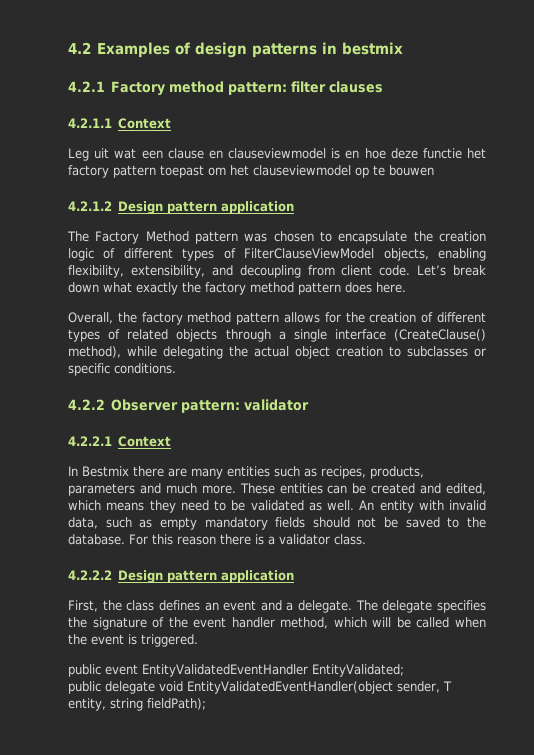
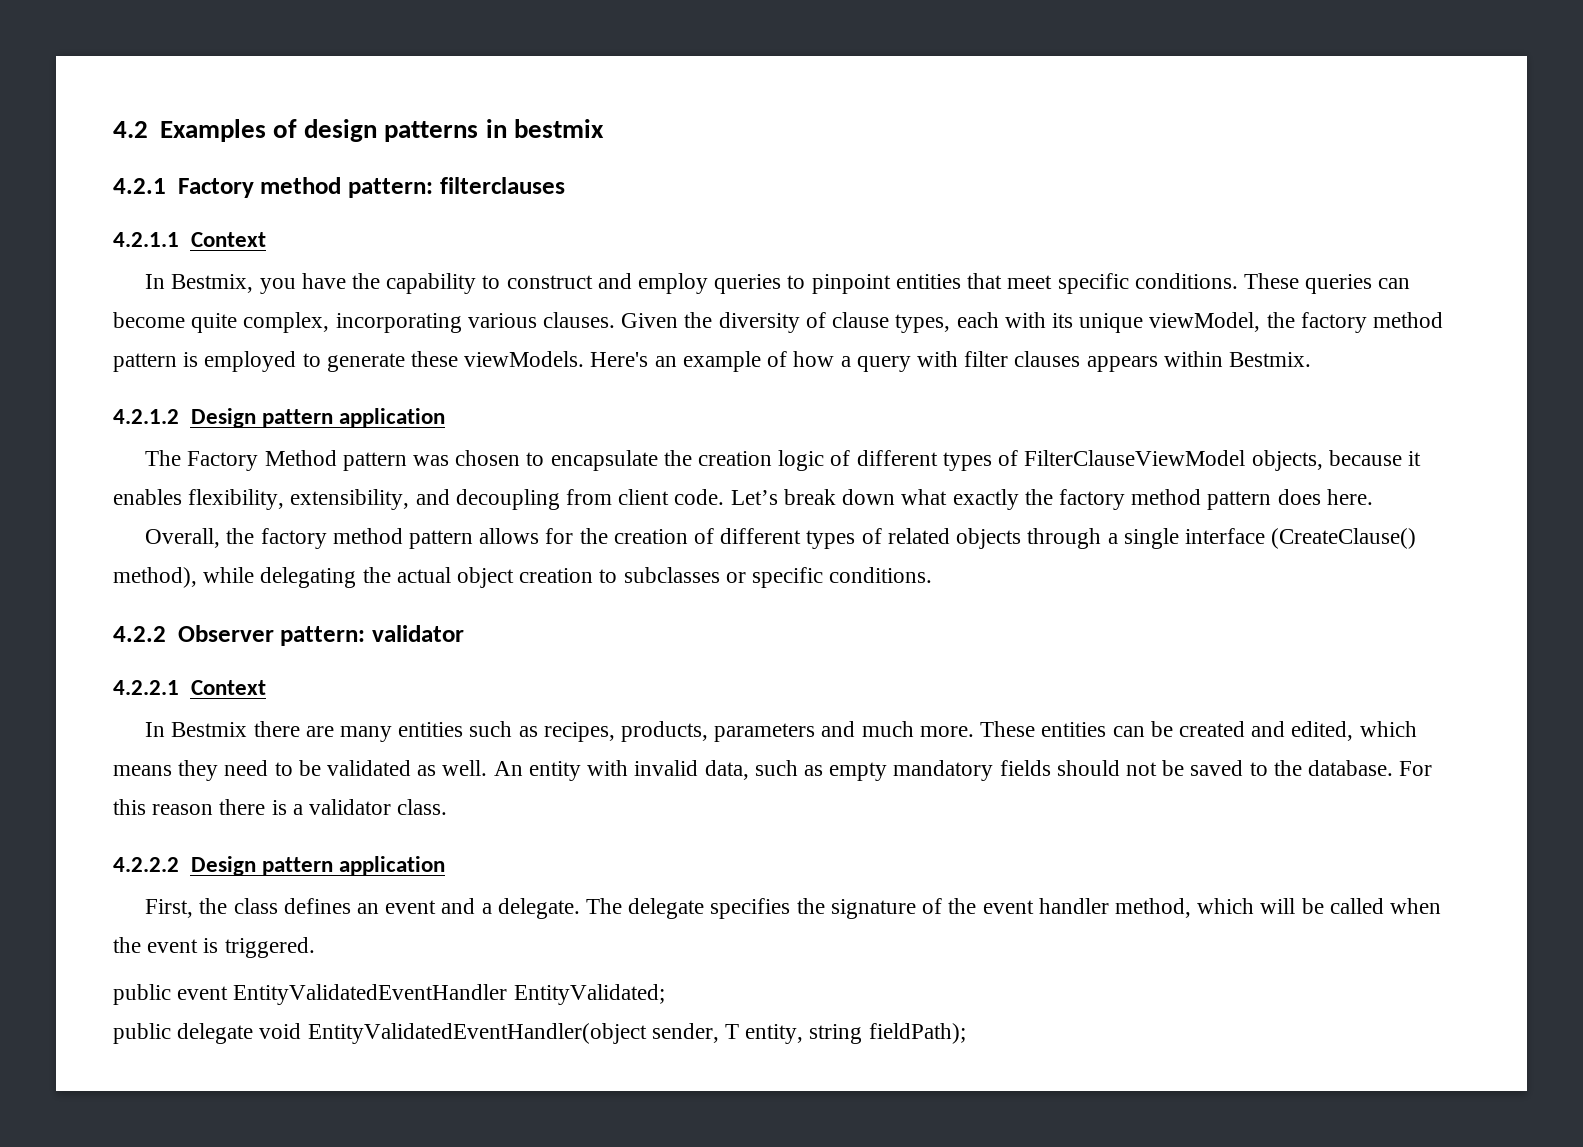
[291,81,384,93] filter clauses -> [439,177,565,194] filterclauses
[68,148,487,161] [68,165,434,178] Leg uit wat een clause en clauseviewmodel is en hoe deze functie het factory pattern toepast om het clauseviewmodel op te bouwen -> [145,273,1411,294] [113,312,1443,333] [113,351,1311,372] In Bestmix, you have the capability to construct and employ queries to pinpoint entities that meet specific conditions. These queries can become quite complex, incorporating various clauses. Given the diversity of clause types, each with its unique viewModel, the factory method pattern is employed to generate these viewModels. Here's an example of how a query with filter clauses appears within Bestmix.
[438,248,486,261] enabling -> [1328,450,1421,466] [113,489,182,505] because it enables

